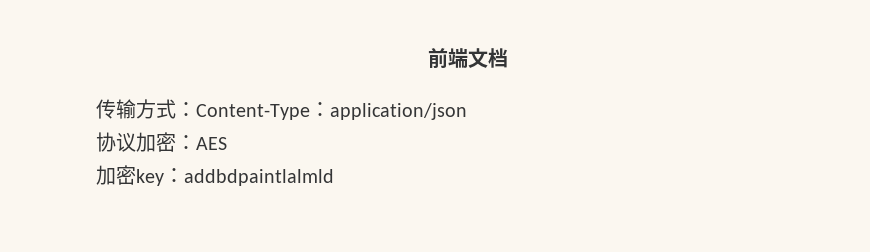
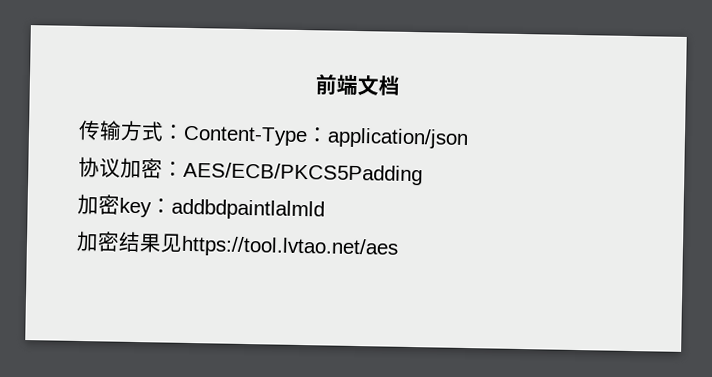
[196,137,227,150] AES -> [183,161,423,186] AES/ECB/PKCS5Padding
(334, 177) none -> [76,230,399,259] // 加密结果见https://tool.lvtao.net/aes

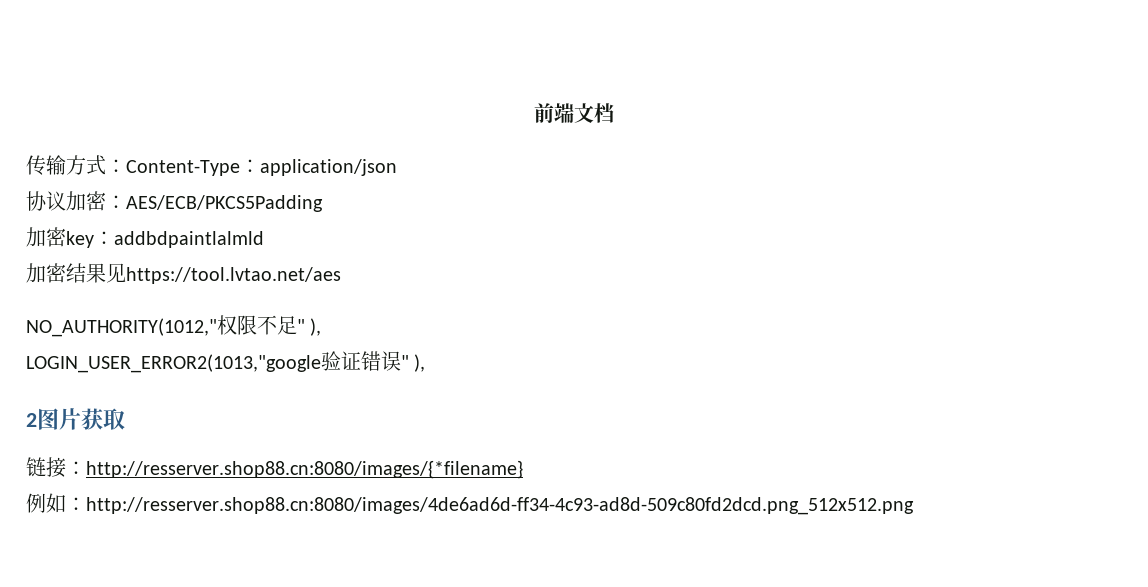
(399, 247) none -> [26,315,322,337] [26,351,426,373] [26,408,125,430] [26,457,523,479] [26,493,914,515] // NO_AUTHORITY(1012,"权限不足" ), // LOGIN_USER_ERROR2(1013,"google验证错误" ), // 2图片获取 // 链接：http://resserver.shop88.cn:8080/images/{*filename} // 例如：http://resserver.shop88.cn:8080/images/4de6ad6d-ff34-4c93-ad8d-509c80fd2dcd.png_512x512.png

